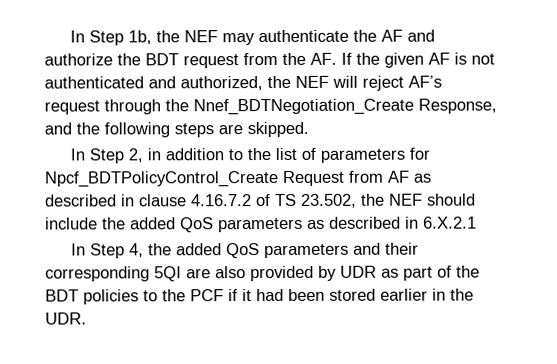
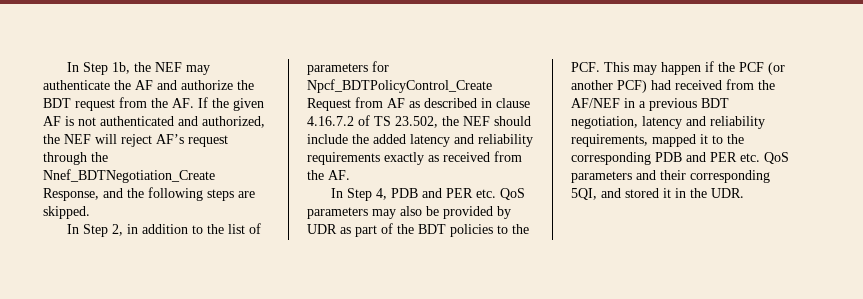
[180,216,477,233] [70,242,419,259] [45,266,246,282] QoS parameters as described in 6.X.2.1 // In Step 4, the added QoS parameters and their corresponding 5QI are also -> [410,134,533,147] [307,151,522,165] [307,170,350,180] [331,188,526,201] [307,206,439,219] latency and reliability requirements exactly as received from the AF. // In Step 4, PDB and PER etc. QoS parameters may also be
[190,288,428,302] PCF if it had been stored earlier -> [571,61,785,75] [571,79,775,93] [571,98,729,111] [571,116,765,129] [571,134,744,147] [571,152,789,165] [571,170,770,183] [571,188,671,200] PCF. This may happen if the PCF (or another PCF) had received from the AF/NEF in a previous BDT negotiation, latency and reliability requirements, mapped it to the corresponding PDB and PER etc. QoS parameters and their corresponding 5QI, and stored it

